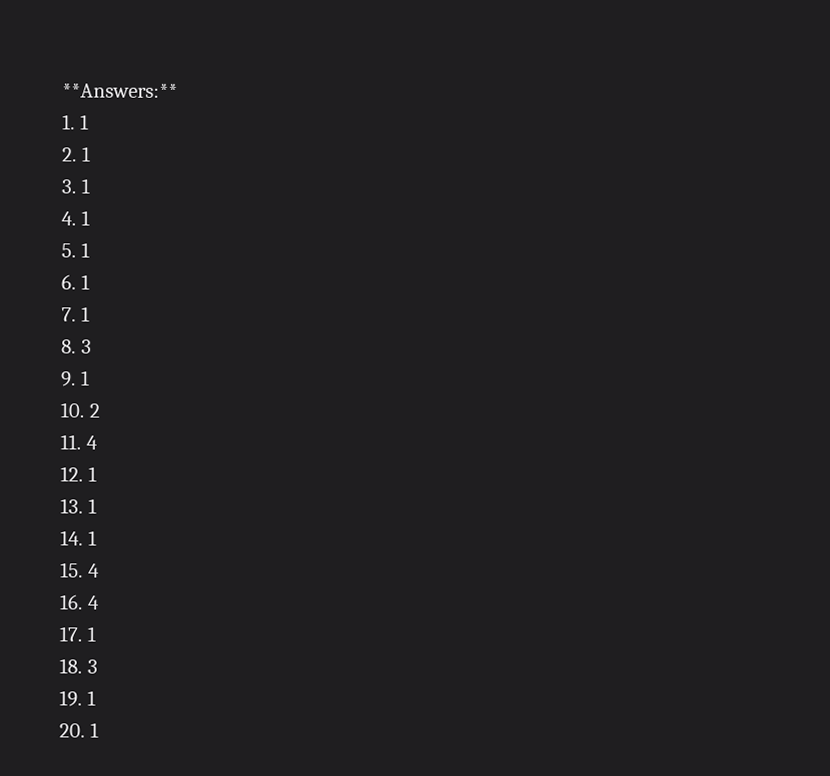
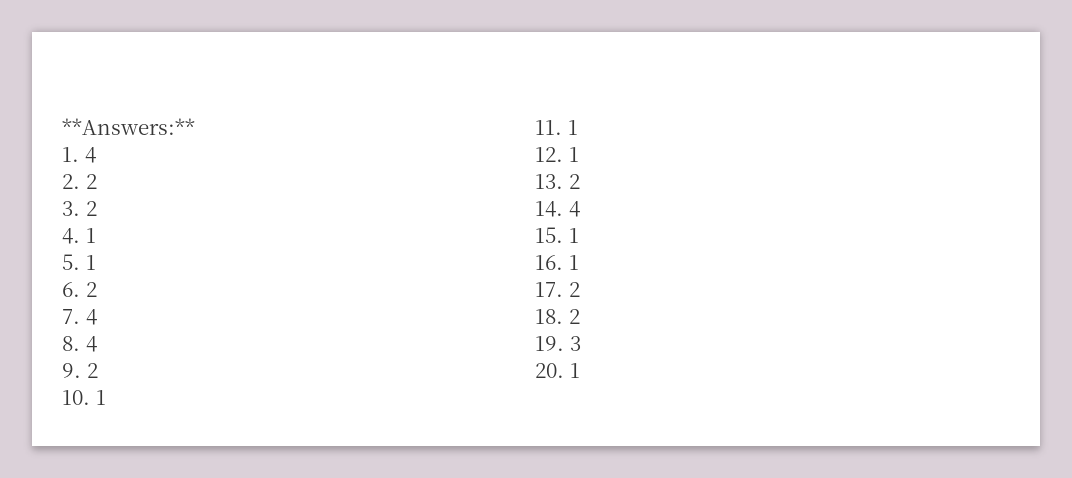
[79,114,89,130] 1 -> [84,147,96,163] 4
[81,146,91,162] 1 -> [85,174,97,189] 2
[80,178,90,194] 1 -> [85,201,97,216] 2
[80,274,90,290] [61,306,90,322] [61,339,92,354] [61,370,90,387] [60,402,100,418] [60,434,98,450] 1 // 7. 1 // 8. 3 // 9. 1 // 10. 2 // 11. 4 -> [85,282,97,297] [62,309,97,325] [62,336,97,352] [62,363,98,378] [62,390,106,405] [535,120,578,135] 2 // 7. 4 // 8. 4 // 9. 2 // 10. 1 // 11. 1
[87,498,97,514] [60,530,97,546] [60,562,100,578] [59,594,100,610] 1 // 14. 1 // 15. 4 // 16. 4 -> [568,174,580,189] [535,201,580,217] [535,227,579,243] [535,255,579,270] 2 // 14. 4 // 15. 1 // 16. 1
[86,626,96,642] 1 -> [568,282,580,297] 2
[86,659,98,674] 3 -> [568,309,580,324] 2
[86,690,96,706] 1 -> [569,336,581,351] 3

